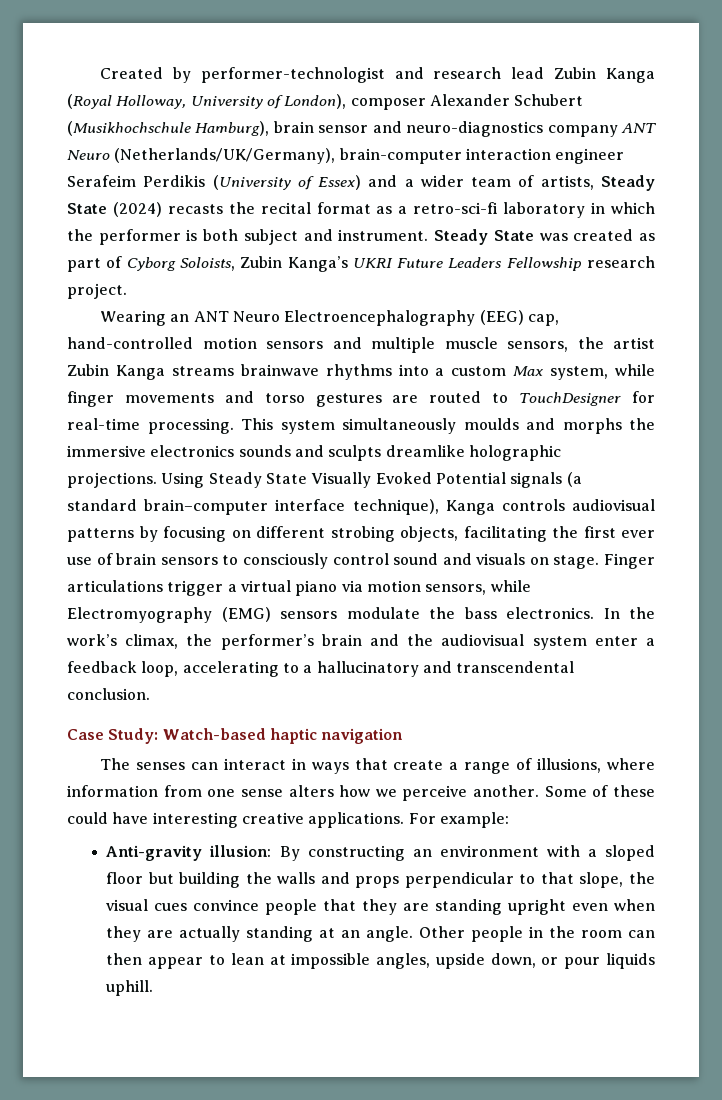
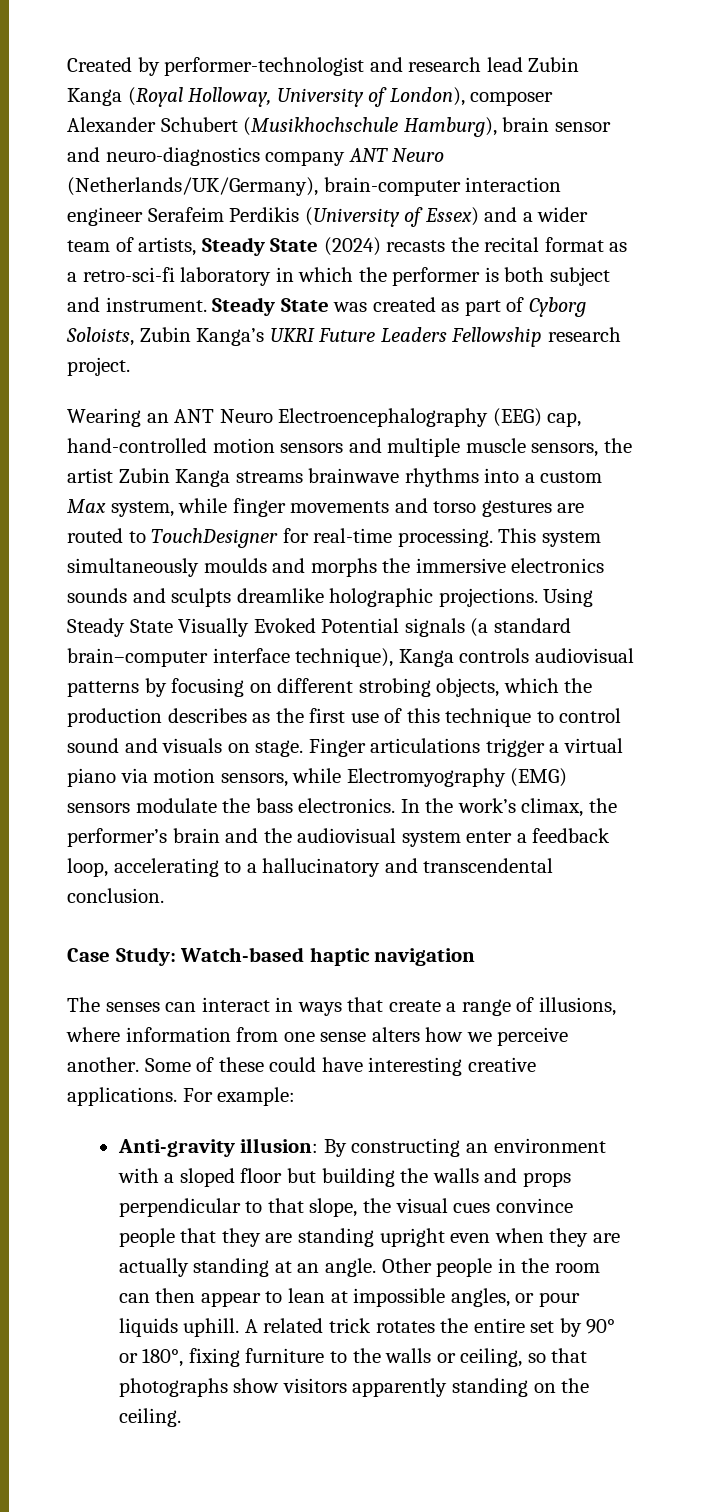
[463,526,547,542] facilitating -> [503,678,593,693] [67,708,271,727] which the production describes as
[621,530,655,538] ever -> (346, 715) none
[116,553,328,569] brain sensors to consciously -> [406,708,554,727] this technique to
[435,953,536,969] upside down, -> (510, 1297) none
(154, 988) none -> [244,1318,616,1337] [118,1348,588,1367] [118,1378,590,1397] [118,1408,181,1427] A related trick rotates the entire set by 90° or 180°, fixing furniture to the walls or ceiling, so that photographs show visitors apparently standing on the ceiling.

